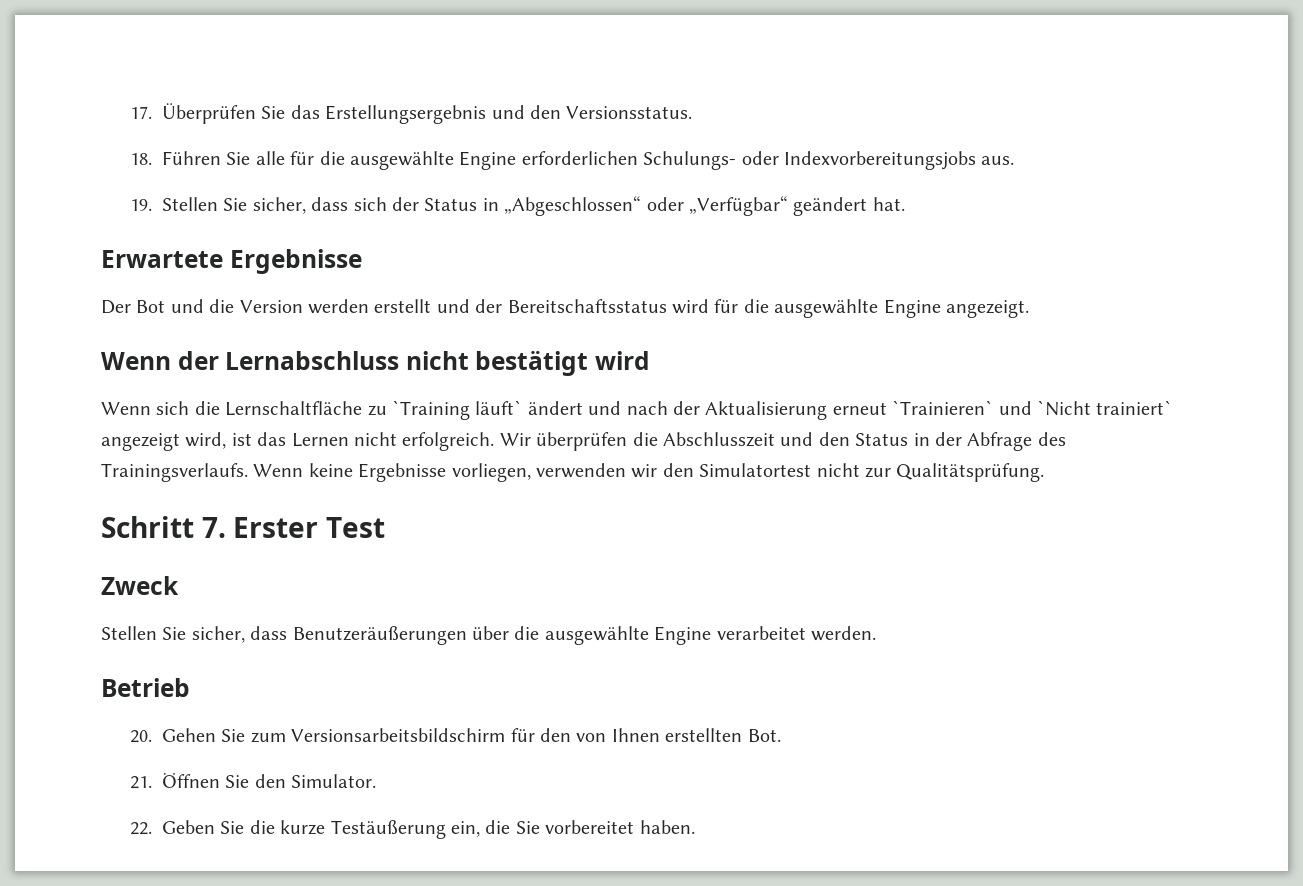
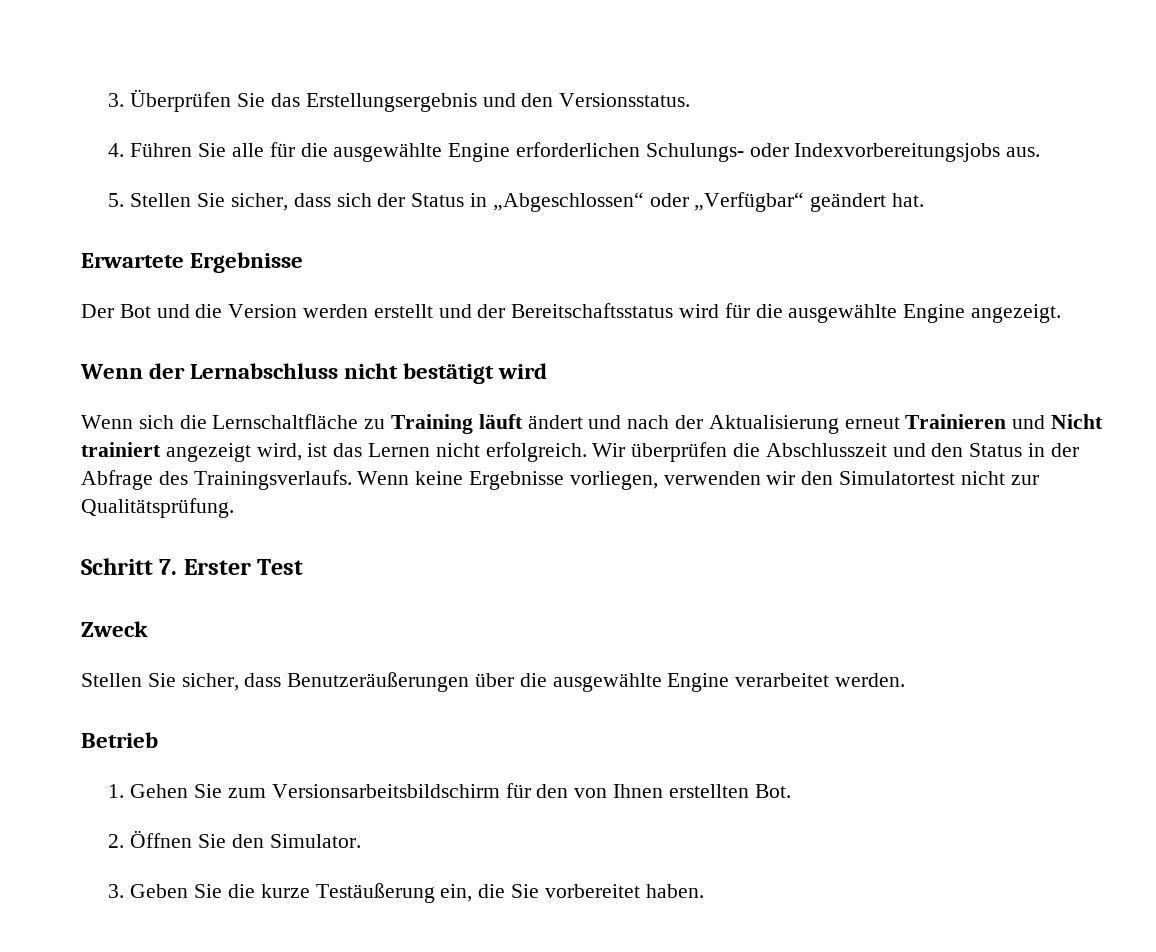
[130,106,153,119] 17. -> [108,93,125,107] 3.
[130,153,153,165] 18. -> [108,143,125,157] 4.
[130,199,153,211] 19. -> [108,193,125,207] 5.
[392,400,523,420] `Training läuft` -> [391,414,523,434] Training läuft
[892,400,1173,416] `Trainieren` und `Nicht trainiert` -> [905,414,1104,429] [81,442,161,457] Trainieren und Nicht trainiert
[130,730,153,743] 20. -> [108,784,125,798] 1.
[130,776,153,789] 21. -> [108,834,125,848] 2.
[130,822,153,835] 22. -> [108,884,125,898] 3.

